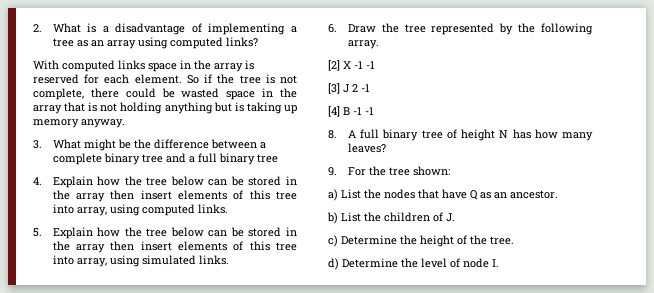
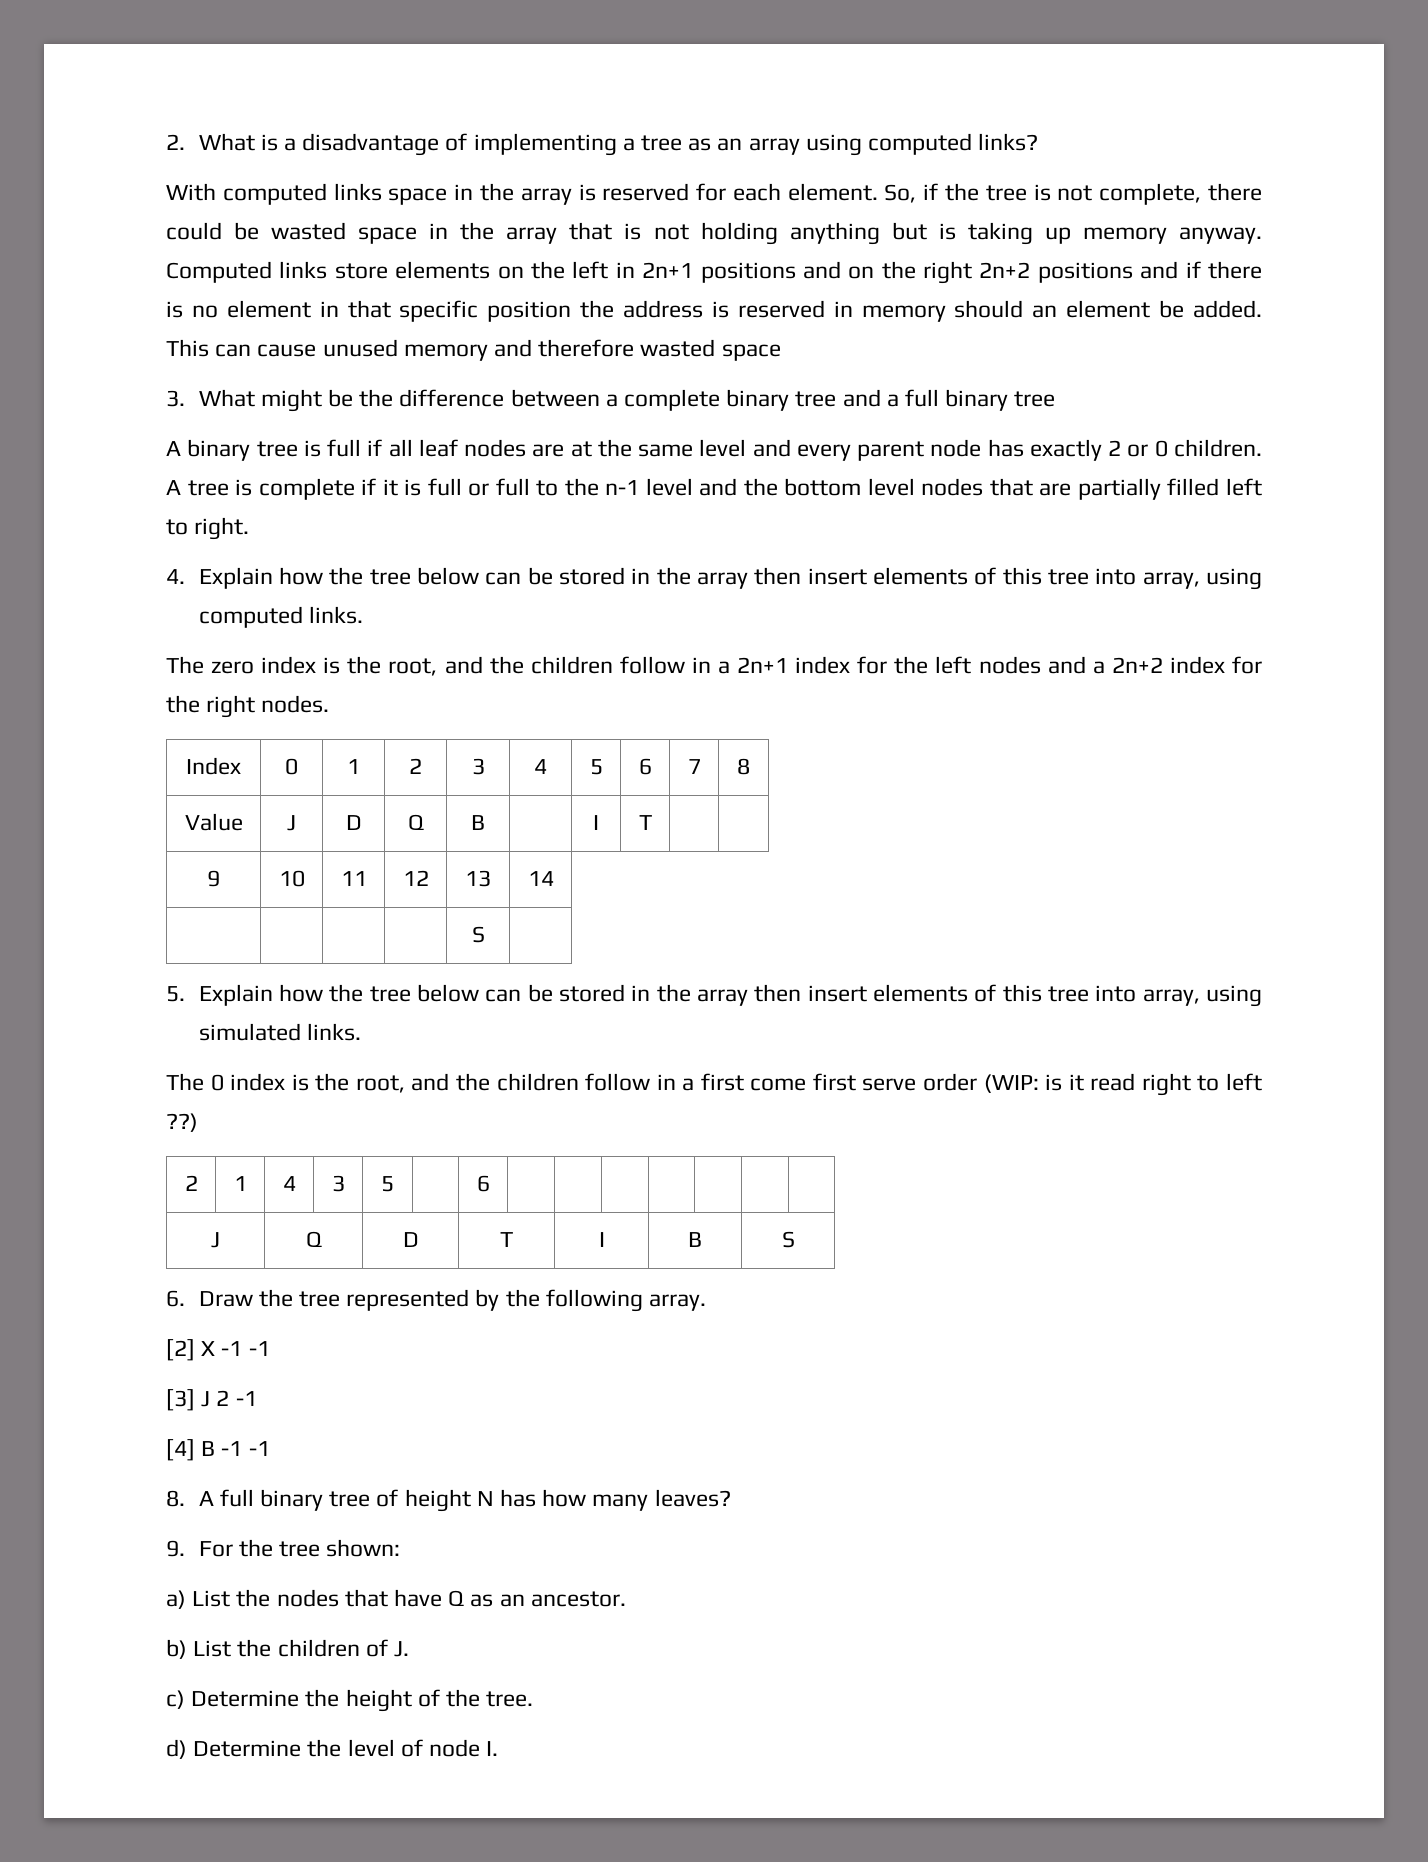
[186,75,199,84] So -> [884,184,917,203] So,
(125, 123) none -> [166,261,1263,284] [166,300,1262,322] [166,339,781,361] Computed links store elements on the left in 2n+1 positions and on the right 2n+2 positions and if there is no element in that specific position the address is reserved in memory should an element be added. This can cause unused memory and therefore wasted space
(278, 158) none -> [166,439,1262,461] [166,478,1262,500] [166,517,250,540] // A binary tree is full if all leaf nodes are at the same level and every parent node has exactly 2 or 0 children. A tree is complete if it is full or full to the n-1 level and the bottom level nodes that are partially filled left to right.
(228, 209) none -> [166,656,1263,676] [166,695,330,718] [186,757,241,775] [285,758,298,775] [347,759,360,774] [409,758,422,774] [471,758,485,775] [534,759,547,774] [589,759,603,775] [638,758,652,775] [687,759,701,774] [737,758,750,775] [184,813,243,831] [287,815,296,831] [345,815,362,830] [407,814,424,830] [471,815,485,830] [593,815,599,830] [638,815,652,830] [207,870,220,887] [278,870,305,887] [340,871,367,886] [402,870,429,886] [465,870,491,887] [527,871,554,886] [471,926,485,943] // The zero index is the root, and the children follow in a 2n+1 index for the left nodes and a 2n+2 index for the right nodes. // Index | 0 | 1 | 2 | 3 | 4 | 5 | 6 | 7 | 8 // Value | J | D | Q | B | | I | T | | // 9 | 10 | 11 | 12 | 13 | 14 // | | | | S |
(229, 260) none -> [166,1073,1263,1096] [166,1113,198,1132] [184,1175,198,1191] [233,1176,247,1191] [282,1176,296,1191] [331,1175,345,1192] [381,1176,394,1192] [476,1175,490,1192] [211,1232,220,1248] [305,1231,322,1247] [402,1232,419,1247] [500,1232,513,1247] [598,1232,605,1247] [688,1232,702,1247] [781,1231,795,1248] // The 0 index is the root, and the children follow in a first come first serve order (WIP: is it read right to left ??) // 2 | 1 | 4 | 3 | 5 | | 6 | | | | | | | // J | Q | D | T | I | B | S

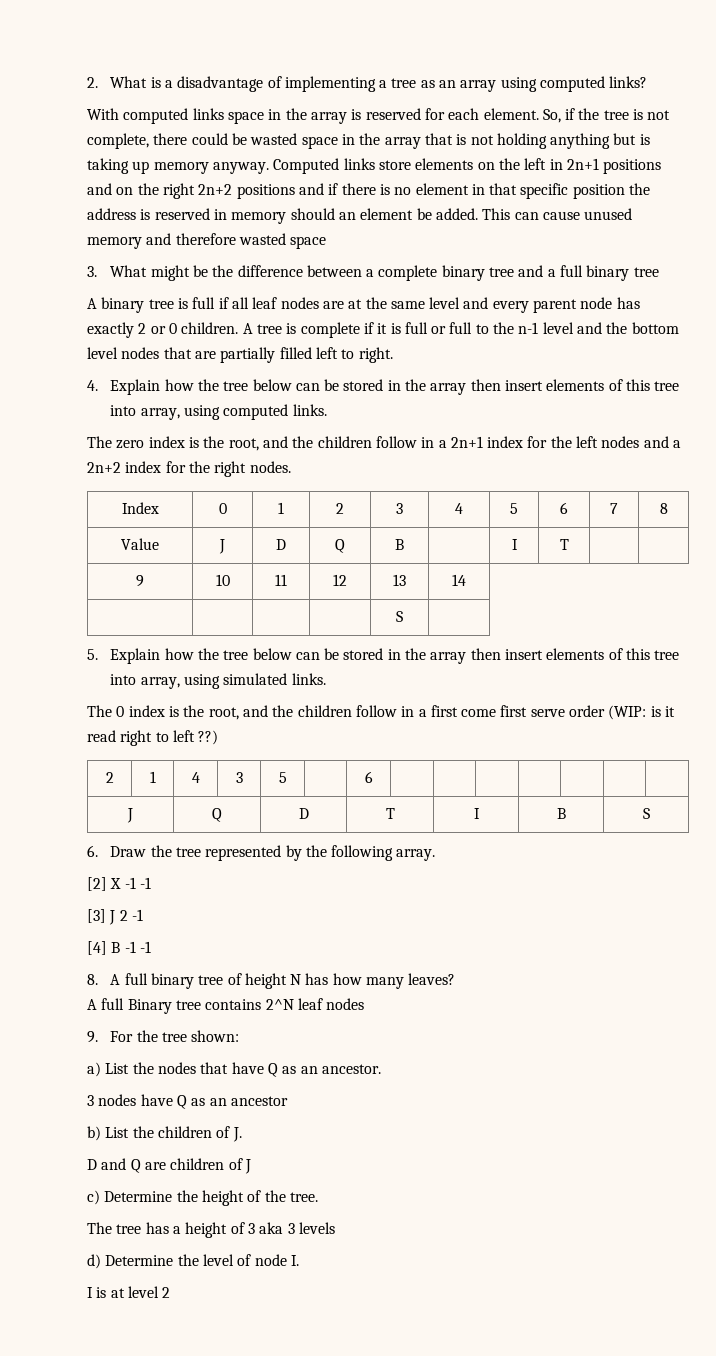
(731, 1498) none -> [87,998,365,1014] // A full Binary tree contains 2^N leaf nodes
(626, 1599) none -> [87,1094,288,1109] // 3 nodes have Q as an ancestor
(410, 1649) none -> [87,1158,251,1174] // D and Q are children of J
(534, 1699) none -> [87,1222,335,1238] // The tree has a height of 3 aka 3 levels
(499, 1748) none -> [87,1286,171,1298] // I is at level 2

